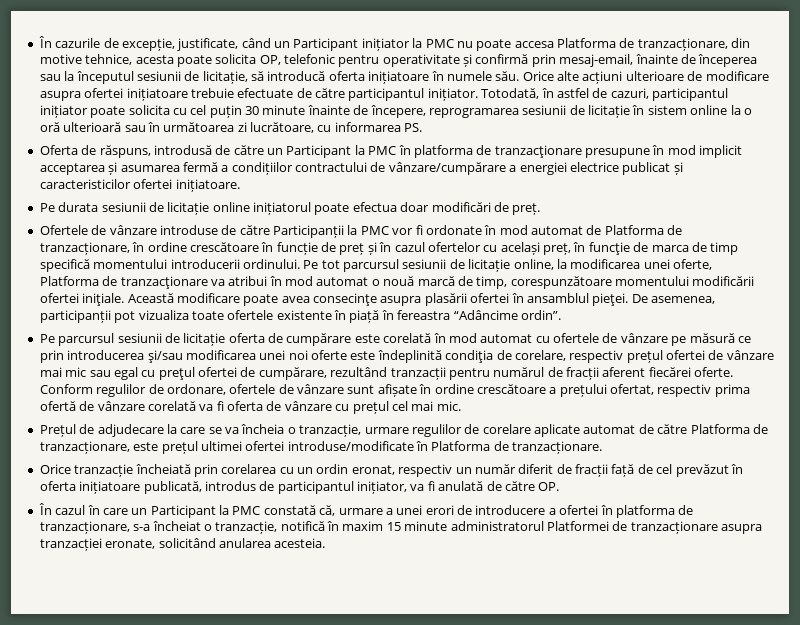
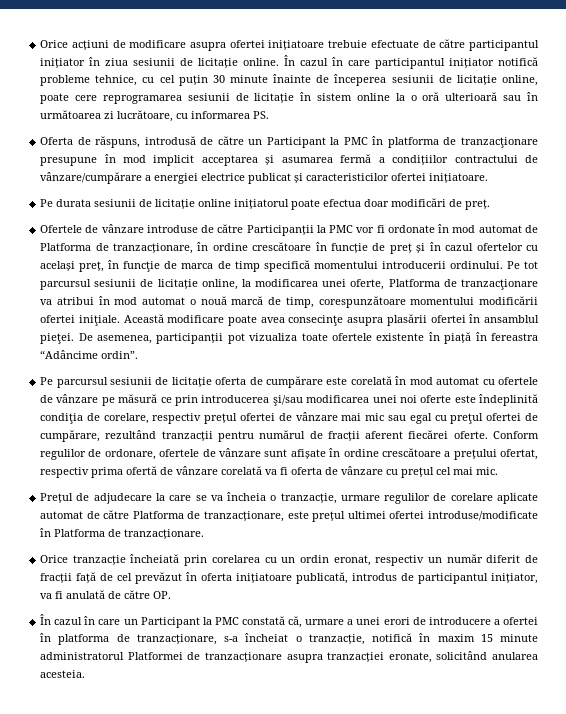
[38,36,751,51] [39,54,758,67] [39,71,684,84] În cazurile de excepție, justificate, când un Participant inițiator la PMC nu poate accesa Platforma de tranzacționare, din motive tehnice, acesta poate solicita OP, telefonic pentru operativitate și confirmă prin mesaj-email, înainte de începerea sau la începutul sesiunii de licitație, să introducă oferta inițiatoare în numele său. Orice alte acțiuni ulterioare -> [40,40,109,50] Orice acțiuni
[427,88,728,101] [39,105,170,118] inițiator. Totodată, în astfel de cazuri, participantul inițiator poate solicita -> [40,55,538,69] [40,75,138,86] inițiator în ziua sesiunii de licitație online. În cazul în care participantul inițiator notifică probleme tehnice,
[370,105,426,118] începere, -> [334,74,538,86] [40,93,97,104] începerea sesiunii de licitație online, poate cere

